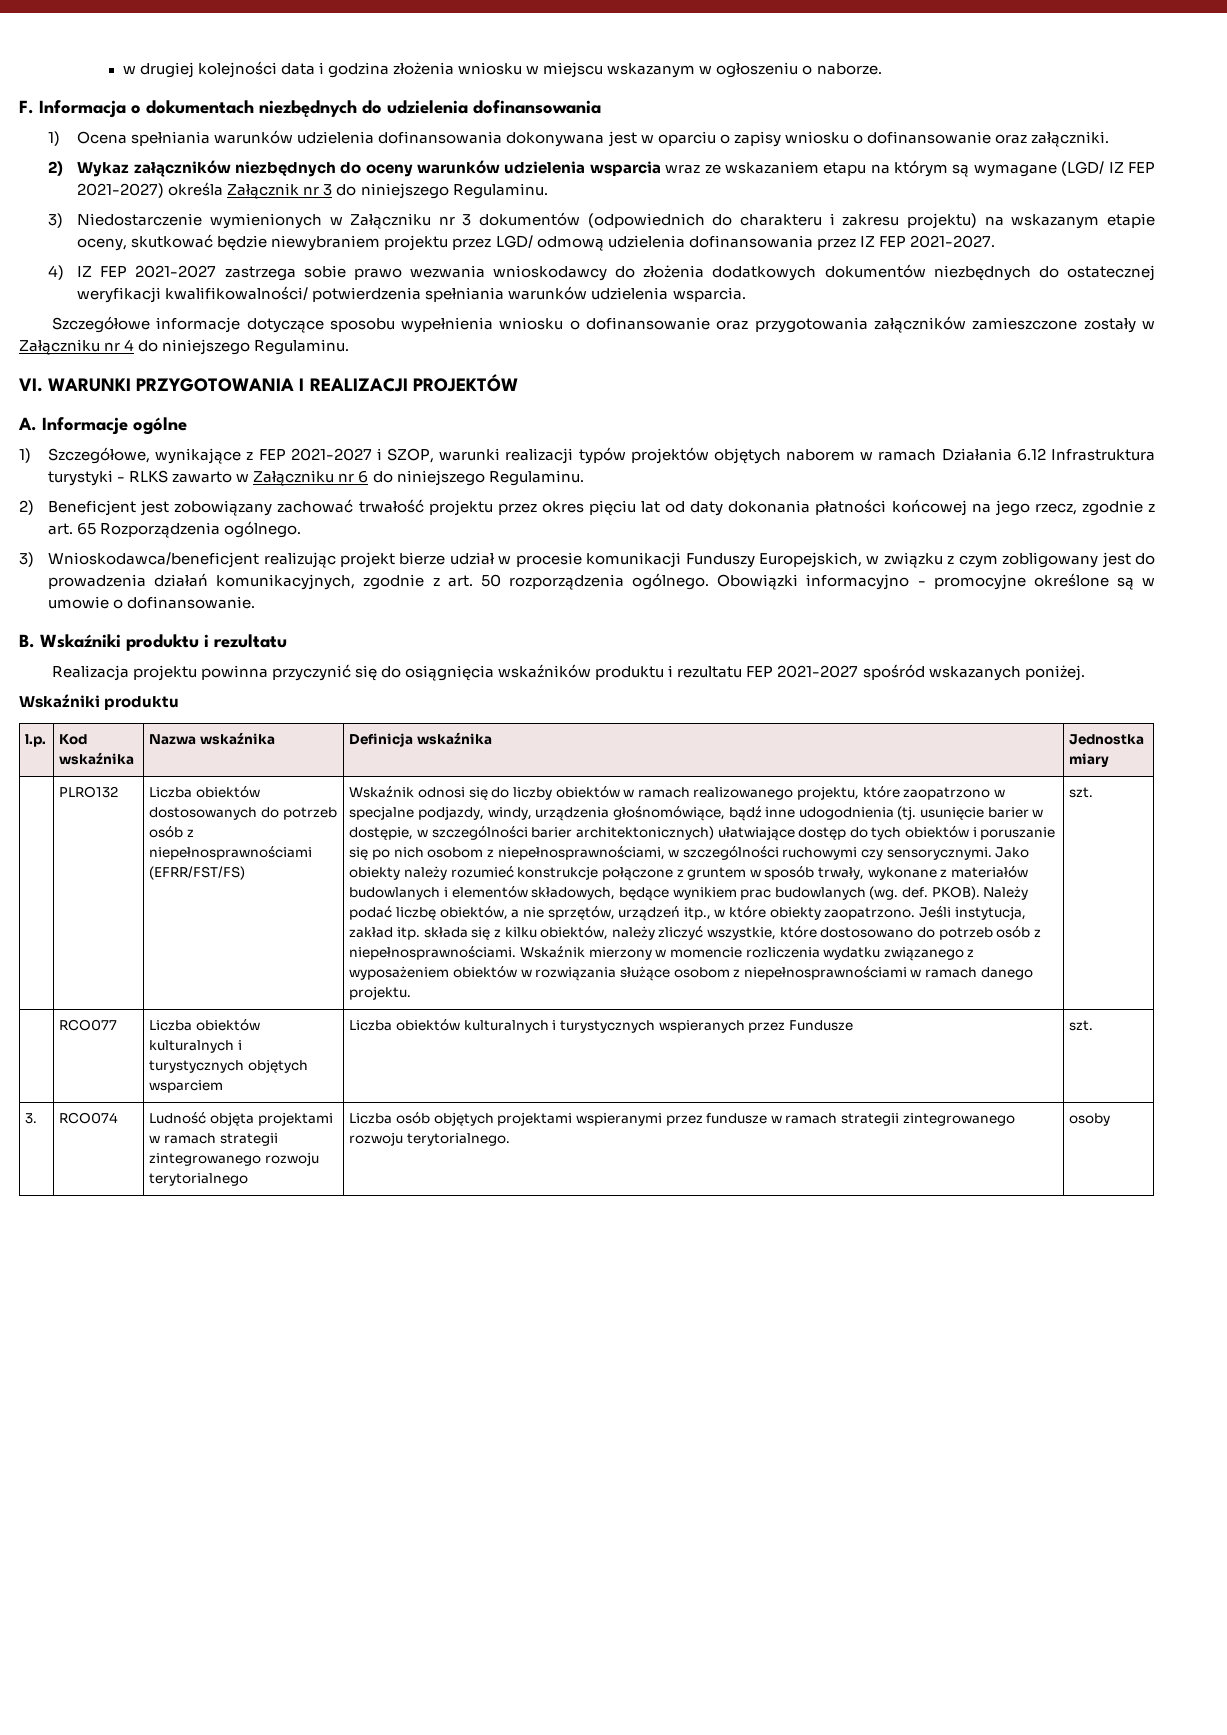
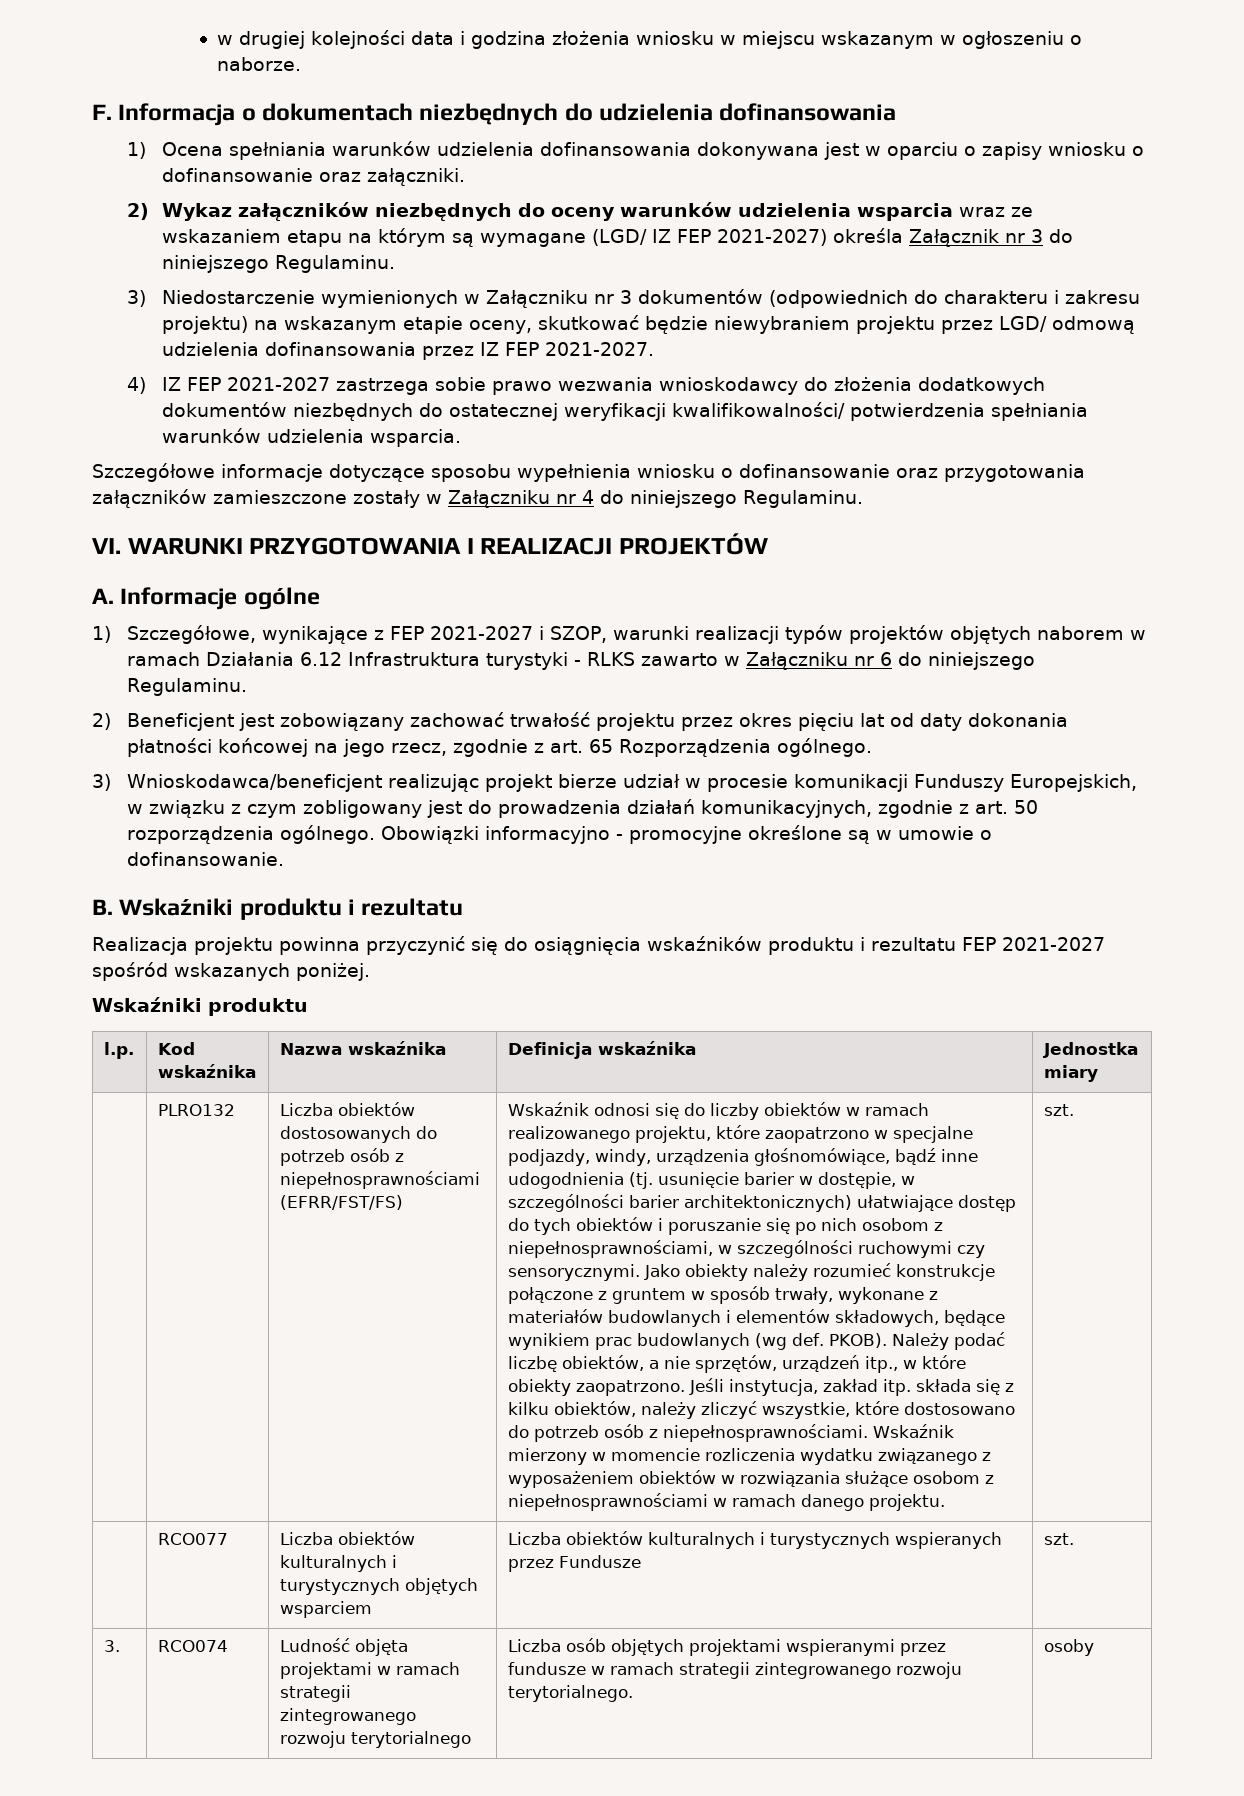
[869,886,899,900] (wg. -> [754,1333,787,1350] (wg

